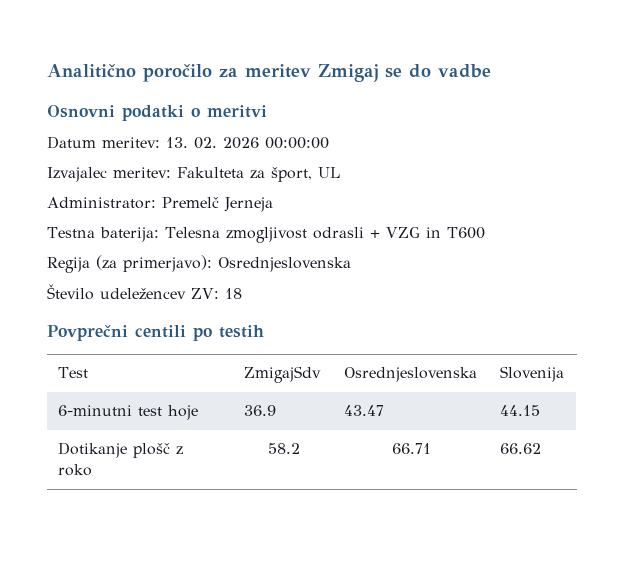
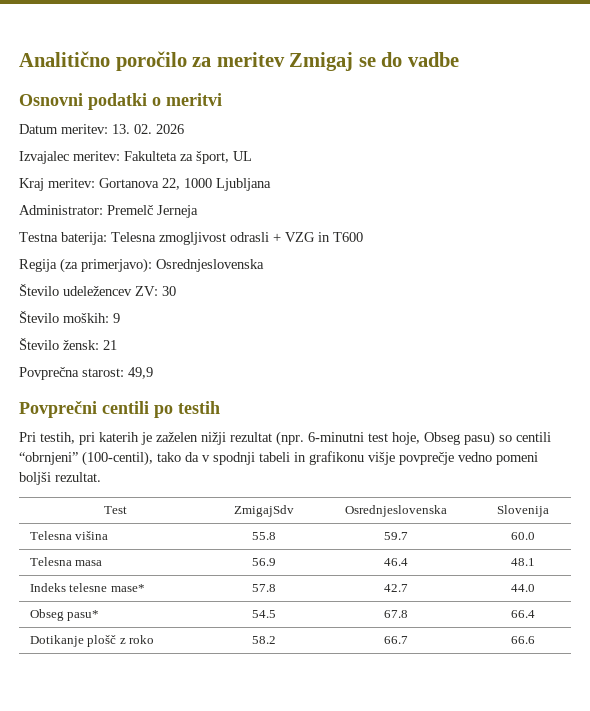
[265,137,329,149] 00:00:00 -> (184, 129) none
(340, 172) none -> [19,178,271,191] // Kraj meritev: Gortanova 22, 1000 Ljubljana
[224,288,242,299] [47,325,264,341] [58,367,89,378] [244,366,322,383] [344,367,478,382] [500,366,565,382] [58,405,199,420] [244,405,277,416] [344,405,385,416] [500,405,541,416] 18 // Povprečni centili po testih // Test | ZmigajSdv | Osrednjeslovenska | Slovenija // 6-minutni test hoje | 36.9 | 43.47 | 44.15 -> [162,286,176,296] [19,311,120,323] [19,338,117,350] [19,367,153,380] [19,401,220,418] [19,431,551,446] [19,451,538,466] [19,472,101,485] [103,506,127,514] [233,505,294,517] [345,505,447,517] [497,505,549,517] [29,531,109,540] [251,532,276,540] [384,532,408,540] [511,532,535,540] [29,557,103,566] [251,558,276,566] [384,558,408,566] [511,558,535,566] [29,583,145,592] [251,584,276,592] [384,584,408,592] [511,584,535,592] [29,609,100,621] [251,610,276,618] [384,610,408,618] [511,610,535,618] 30 // Število moških: 9 // Število žensk: 21 // Povprečna starost: 49,9 // Povprečni centili po testih // Pri testih, pri katerih je zaželen nižji rezultat (npr. 6-minutni test hoje, Obseg pasu) so centili “obrnjeni” (100-centil), tako da v spodnji tabeli in grafikonu višje povprečje vedno pomeni boljši rezultat. // Test | ZmigajSdv | Osrednjeslovenska | Slovenija // Telesna višina | 55.8 | 59.7 | 60.0 // Telesna masa | 56.9 | 46.4 | 48.1 // Indeks telesne mase* | 57.8 | 42.7 | 44.0 // Obseg pasu* | 54.5 | 67.8 | 66.4
[392,443,431,454] [500,443,542,454] 66.71 | 66.62 -> [384,636,408,644] [511,636,535,644] 66.7 | 66.6

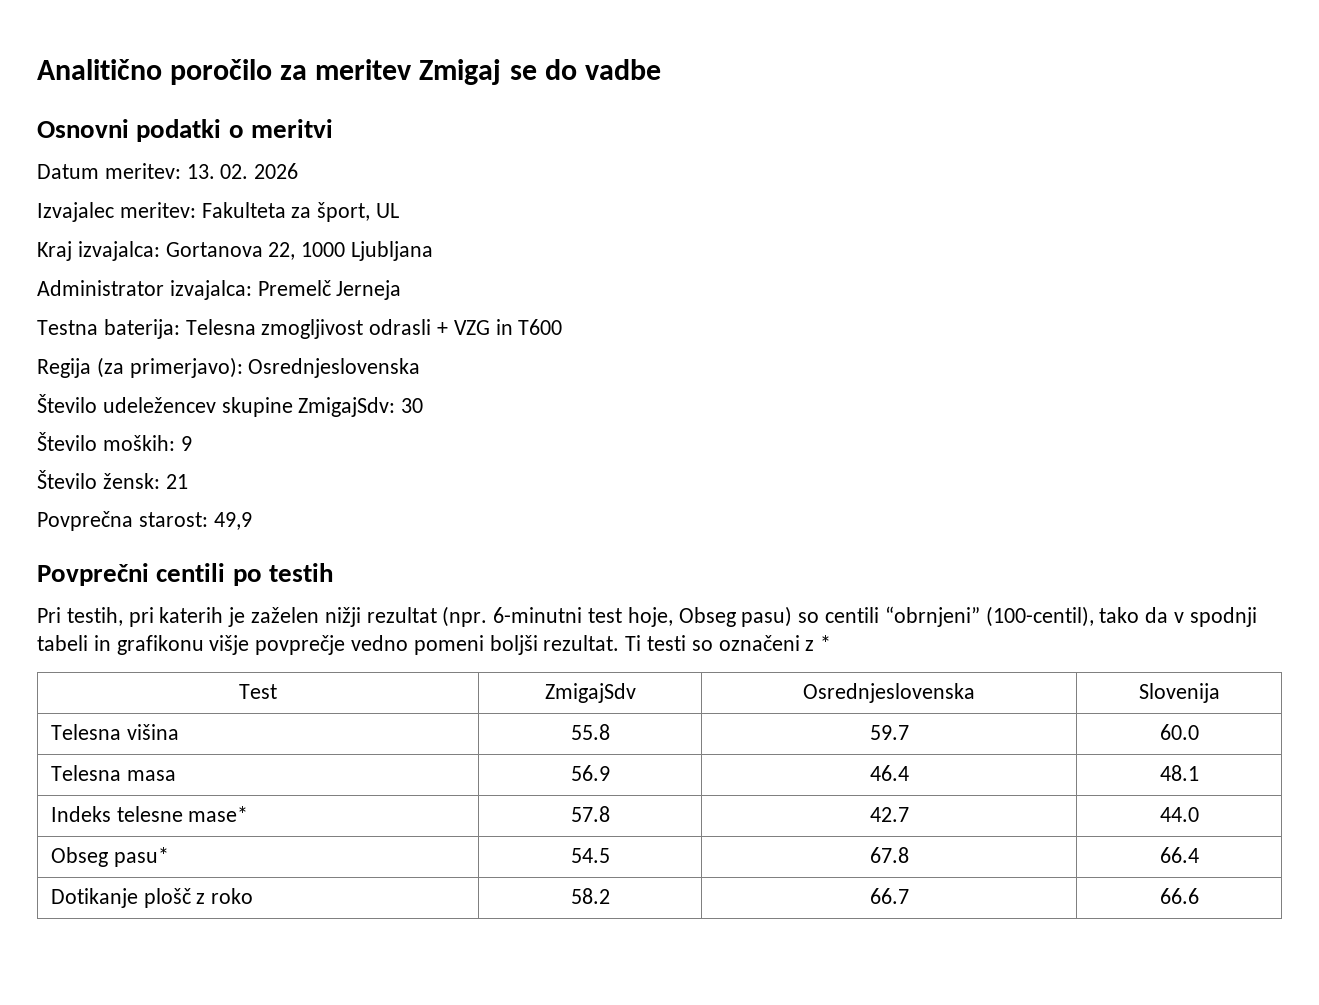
[48,178,95,188] meritev: -> [77,241,160,261] izvajalca:
[19,205,103,215] Administrator: -> [37,280,252,300] Administrator izvajalca:
[135,286,158,296] ZV: -> [221,397,396,417] skupine ZmigajSdv:
(101, 477) none -> [625,635,832,651] Ti testi so označeni z *

